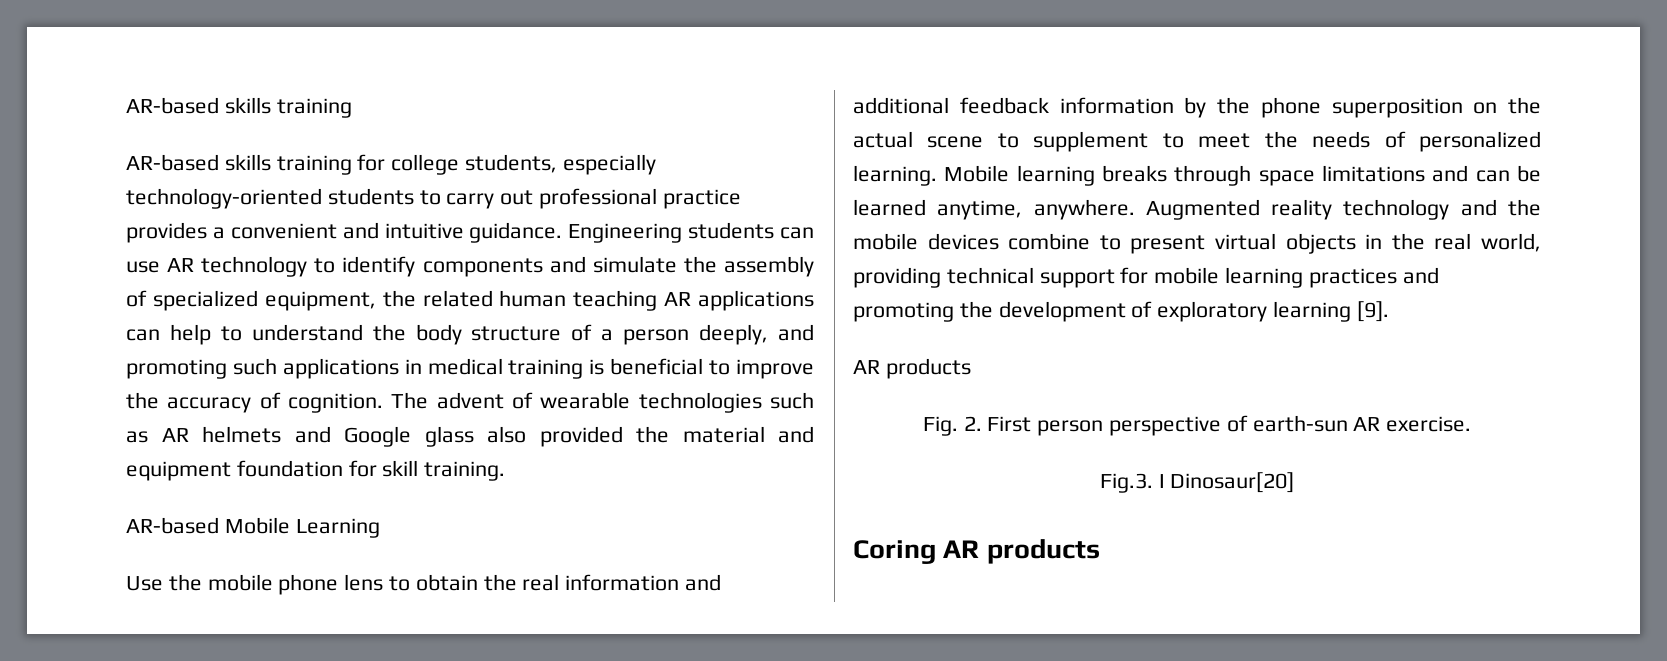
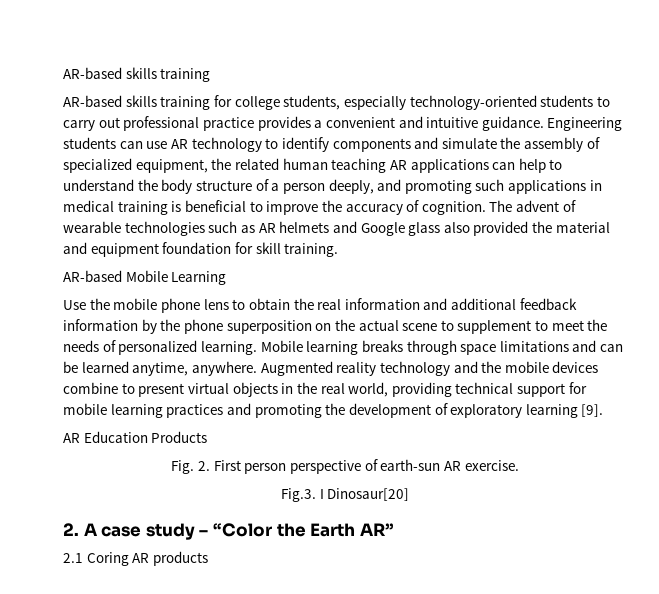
[885,358,971,379] products -> [83,431,208,443] Education Products
(1295, 482) none -> [63,523,394,540] [63,553,83,563] 2. A case study – “Color the Earth AR” // 2.1

